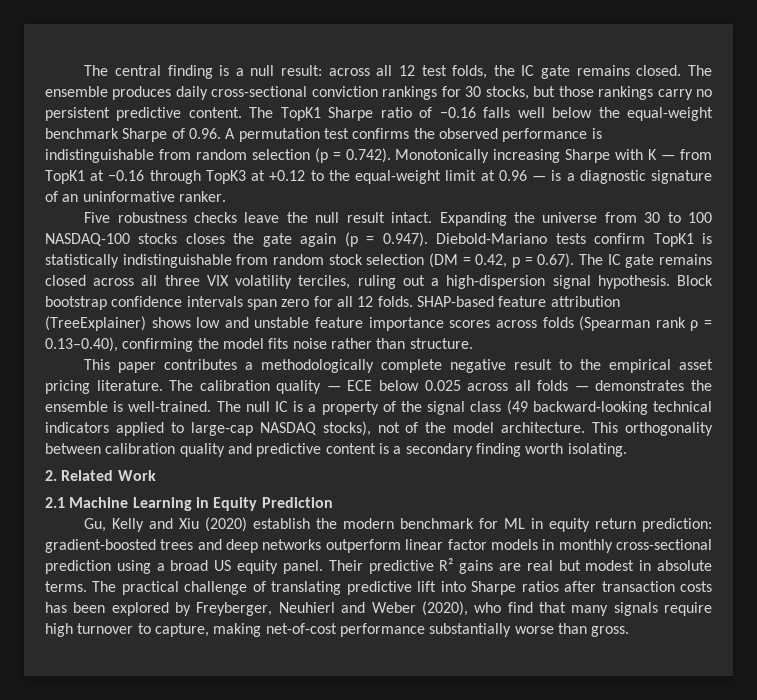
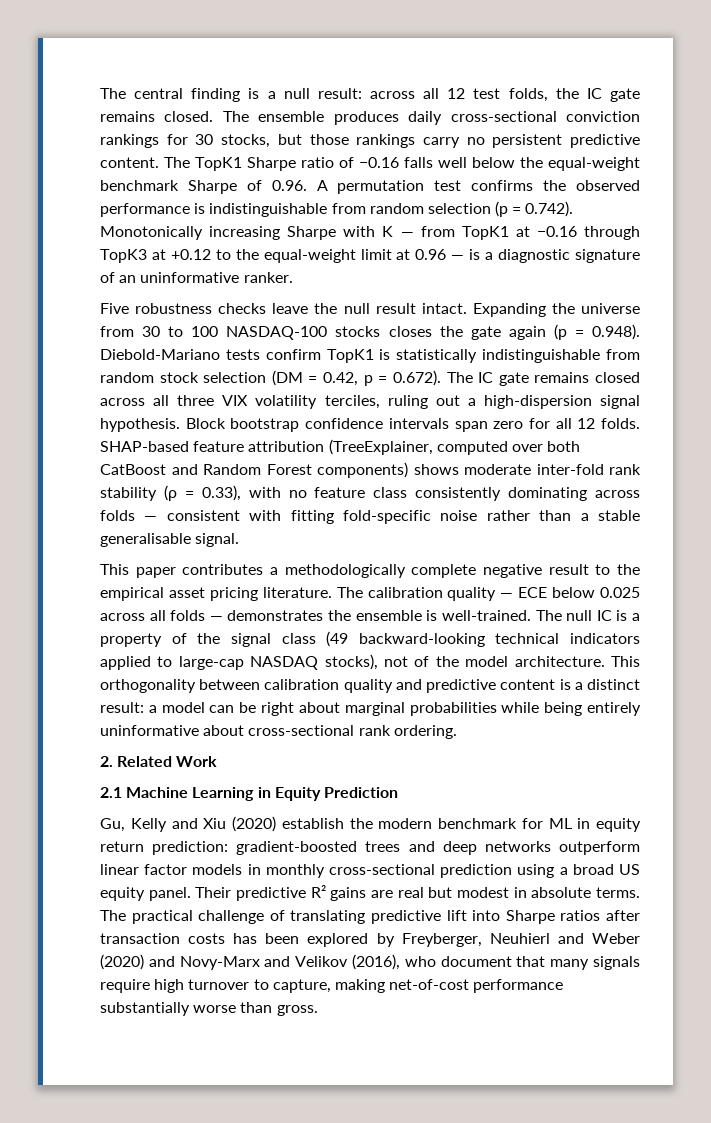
[382,232,428,247] 0.947). -> [591,324,640,340] 0.948).
[537,253,575,268] 0.67). -> [392,370,441,386] 0.672).
[45,316,713,331] [45,337,473,352] (TreeExplainer) shows low and unstable feature importance scores across folds (Spearman rank ρ = 0.13–0.40), confirming the model fits noise rather than structure. -> [328,439,581,455] [100,462,641,478] [100,485,640,501] [100,510,640,524] [100,533,240,547] (TreeExplainer, computed over both CatBoost and Random Forest components) shows moderate inter-fold rank stability (ρ = 0.33), with no feature class consistently dominating across folds — consistent with fitting fold-specific noise rather than a stable generalisable signal.
[405,443,627,457] secondary finding worth isolating. -> [587,679,640,690] [100,702,641,716] [100,725,457,739] distinct result: a model can be right about marginal probabilities while being entirely uninformative about cross-sectional rank ordering.
[421,601,533,616] (2020), who find -> [100,954,512,970] (2020) and Novy-Marx and Velikov (2016), who document

